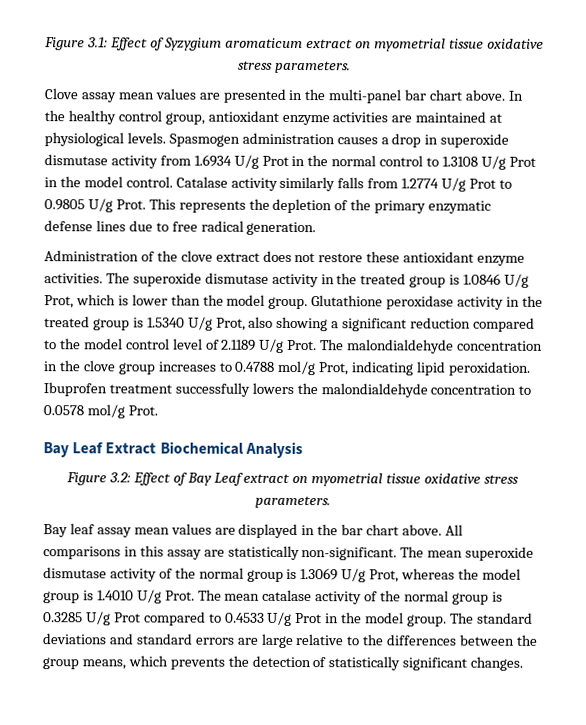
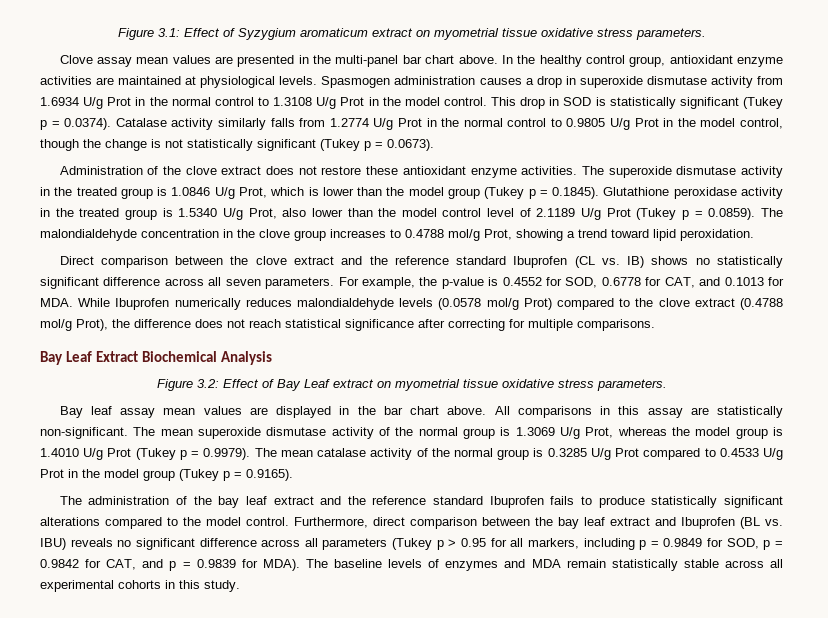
(173, 182) none -> [491,97,783,109] [40,118,112,130] This drop in SOD is statistically significant (Tukey p = 0.0374).
[498,179,512,189] [44,198,492,214] [44,220,317,236] to 0.9805 U/g Prot. This represents the depletion of the primary enzymatic defense lines due to free radical generation. -> [426,118,783,130] [40,139,434,151] in the normal control to 0.9805 U/g Prot in the model control, though the change is not statistically significant (Tukey p = 0.0673).
[268,296,309,310] group. -> [447,187,600,199] group (Tukey p = 0.1845).
[276,316,536,332] [44,340,57,350] showing a significant reduction compared to -> [311,208,373,217] lower than
[287,339,318,351] Prot. -> [606,208,756,220] Prot (Tukey p = 0.0859).
[351,361,532,376] [43,382,532,398] [43,404,158,419] indicating lipid peroxidation. Ibuprofen treatment successfully lowers the malondialdehyde concentration to 0.0578 mol/g Prot. -> [516,229,754,241] [59,256,783,268] [40,277,785,289] [40,298,784,310] [40,319,655,331] showing a trend toward lipid peroxidation. // Direct comparison between the clove extract and the reference standard Ibuprofen (CL vs. IB) shows no statistically significant difference across all seven parameters. For example, the p-value is 0.4552 for SOD, 0.6778 for CAT, and 0.1013 for MDA. While Ibuprofen numerically reduces malondialdehyde levels (0.0578 mol/g Prot) compared to the clove extract (0.4788 mol/g Prot), the difference does not reach statistical significance after correcting for multiple comparisons.
[164,590,195,601] Prot. -> [107,448,251,460] Prot (Tukey p = 0.9979).
[407,612,533,627] [42,633,539,649] [42,655,524,671] group. The standard deviations and standard errors are large relative to the differences between the group means, which prevents the detection of statistically significant changes. -> [143,469,293,481] [59,496,783,508] [40,517,783,529] [40,538,783,550] [40,559,784,571] [40,580,240,592] group (Tukey p = 0.9165). // The administration of the bay leaf extract and the reference standard Ibuprofen fails to produce statistically significant alterations compared to the model control. Furthermore, direct comparison between the bay leaf extract and Ibuprofen (BL vs. IBU) reveals no significant difference across all parameters (Tukey p > 0.95 for all markers, including p = 0.9849 for SOD, p = 0.9842 for CAT, and p = 0.9839 for MDA). The baseline levels of enzymes and MDA remain statistically stable across all experimental cohorts in this study.

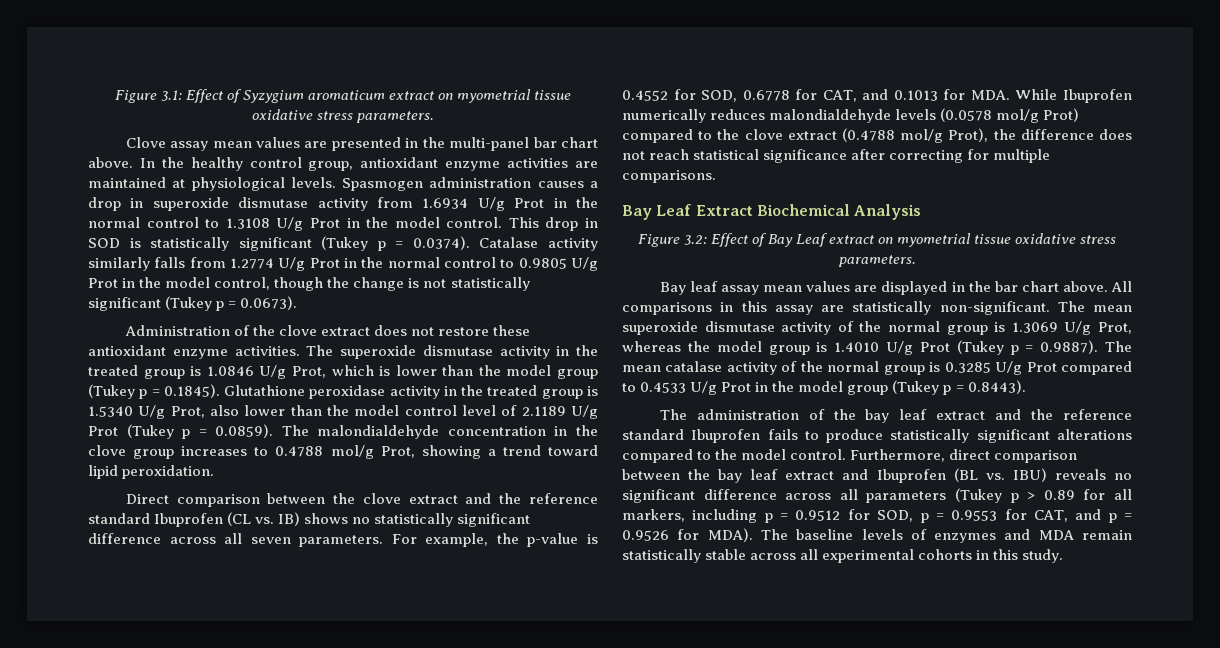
[203,448,251,460] 0.9979). -> [1040,340,1099,354] 0.9887).
[246,469,293,481] 0.9165). -> [967,380,1026,394] 0.8443).
[460,538,486,547] 0.95 -> [1043,490,1075,500] 0.89
[663,538,703,547] 0.9849 -> [795,510,841,521] 0.9512
[40,559,79,568] 0.9842 -> [951,510,998,521] 0.9553
[196,559,236,568] 0.9839 -> [622,530,669,541] 0.9526

